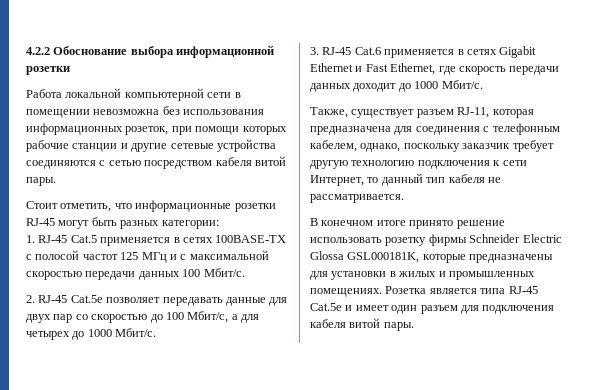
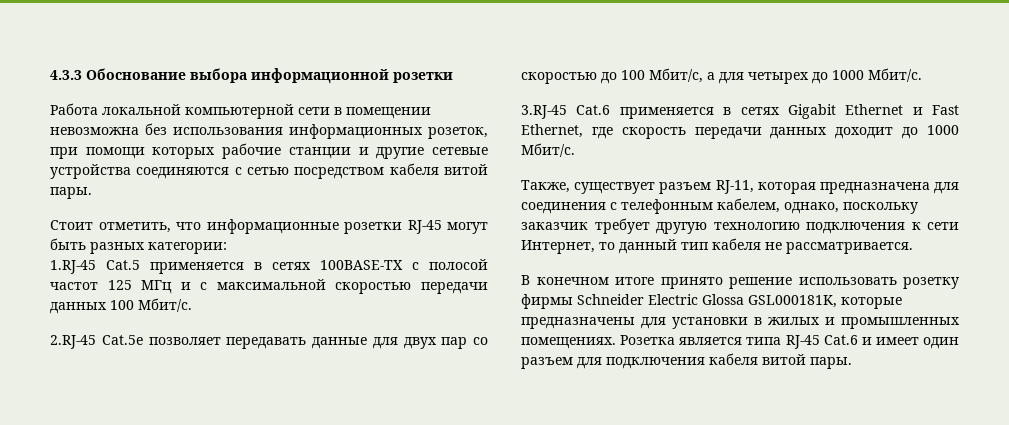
[26,47,50,55] 4.2.2 -> [50,70,82,80] 4.3.3
[26,235,68,243] 1. RJ-45 -> [50,260,96,274] 1.RJ-45
[26,295,68,303] 2. RJ-45 -> [50,335,96,349] 2.RJ-45
[310,47,352,55] 3. RJ-45 -> [521,105,567,119] 3.RJ-45
[310,303,342,311] Cat.5e -> [823,335,858,345] Cat.6

